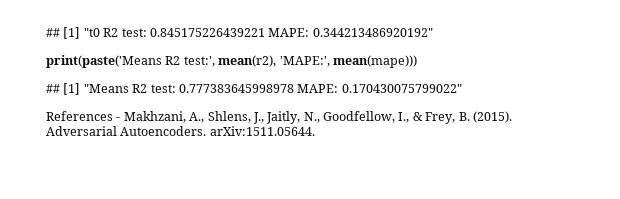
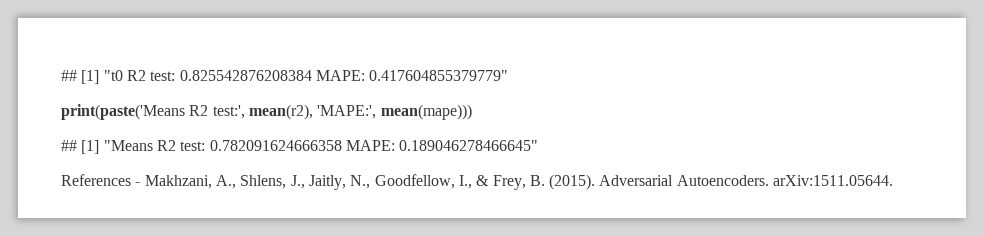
[149,28,433,37] 0.845175226439221 MAPE: 0.344213486920192" -> [179,70,509,81] 0.825542876208384 MAPE: 0.417604855379779"
[178,84,462,93] 0.777383645998978 MAPE: 0.170430075799022" -> [209,140,539,151] 0.782091624666358 MAPE: 0.189046278466645"

